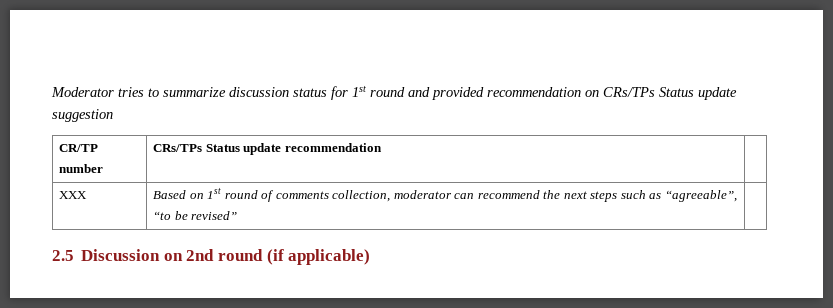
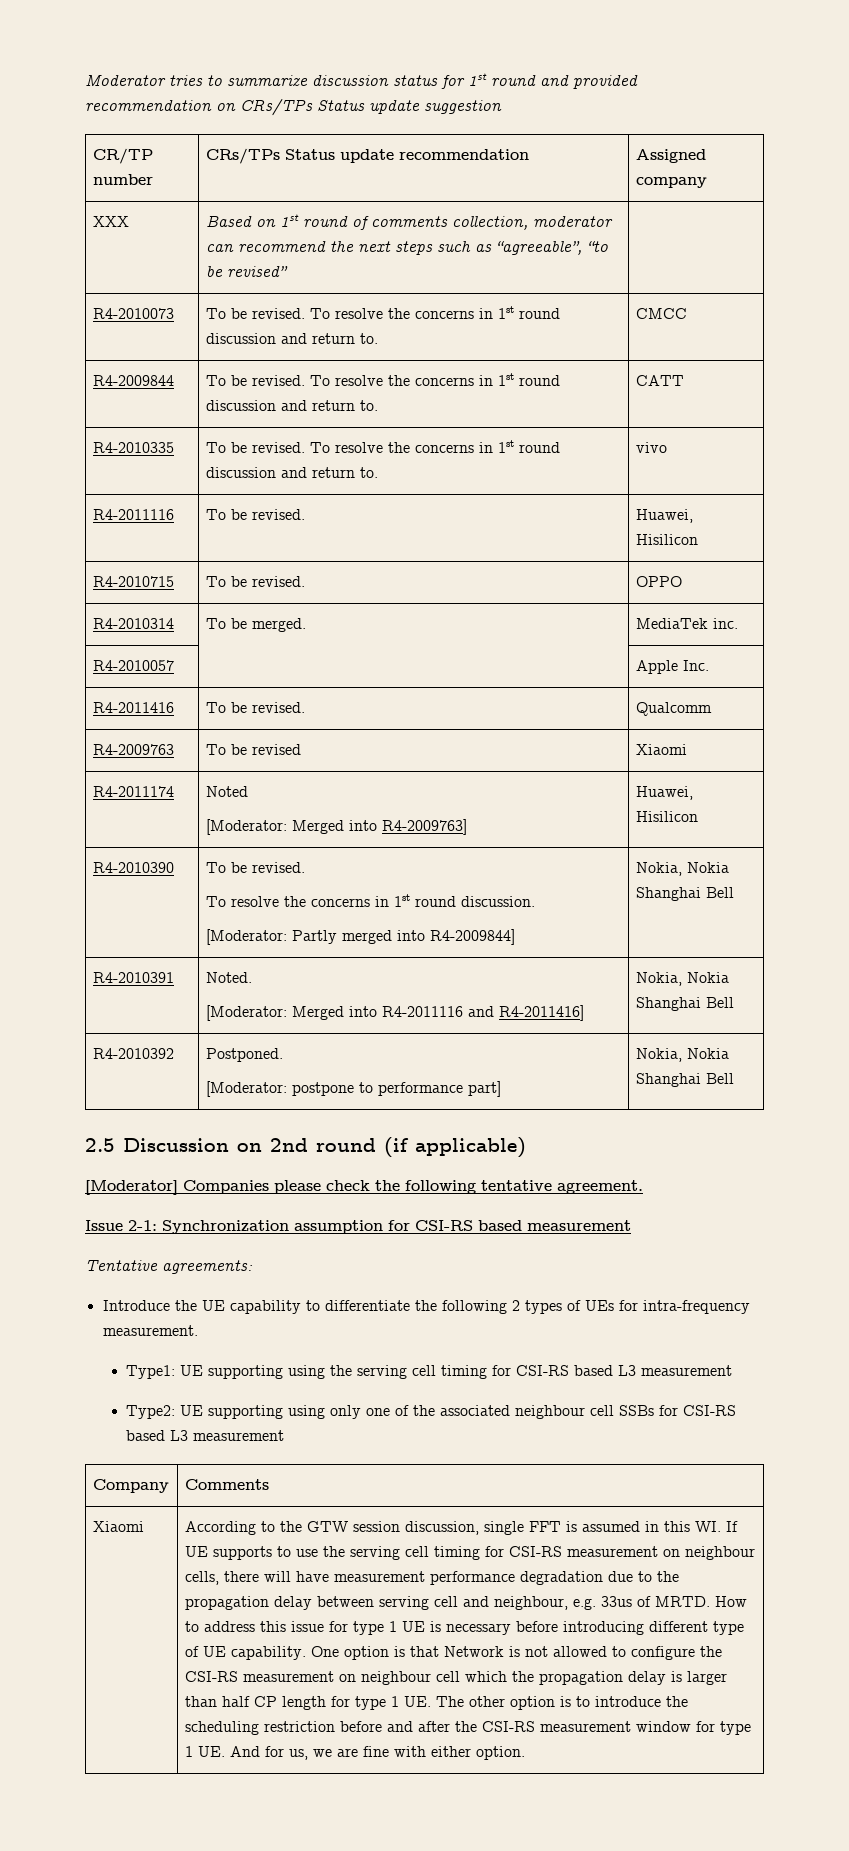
(382, 147) none -> [635,149,706,163] [635,177,707,188] Assigned company
(238, 215) none -> [92,308,174,319] [205,306,560,319] [205,333,378,344] [635,308,687,319] [92,375,174,386] [205,373,560,386] [205,400,378,411] [635,375,684,386] [92,442,174,453] [205,440,560,453] [205,467,378,478] [635,442,667,453] [92,509,174,520] [205,509,305,520] [635,509,693,523] [635,534,698,545] [92,576,174,587] [205,576,305,587] [635,576,682,587] [92,618,174,629] [205,618,306,632] [635,618,738,629] [92,660,174,671] [635,660,709,674] [92,702,174,713] [205,702,305,713] [635,702,712,716] [92,744,174,755] [205,744,301,755] [635,744,687,755] [92,786,174,797] [205,786,248,797] [205,819,467,835] [635,786,693,800] [635,811,698,822] [92,862,174,873] [205,862,305,873] [205,894,535,907] [205,929,515,945] [635,862,729,876] [635,887,734,901] [92,972,174,983] [205,972,252,983] [205,1005,584,1021] [635,972,729,986] [635,997,734,1011] [92,1048,174,1059] [205,1048,283,1062] [205,1081,501,1097] [635,1048,729,1062] [635,1073,734,1087] // R4-2010073 | To be revised. To resolve the concerns in 1st round discussion and return to. | CMCC // R4-2009844 | To be revised. To resolve the concerns in 1st round discussion and return to. | CATT // R4-2010335 | To be revised. To resolve the concerns in 1st round discussion and return to. | vivo // R4-2011116 | To be revised. | Huawei, Hisilicon // R4-2010715 | To be revised. | OPPO // R4-2010314 | To be merged. | MediaTek inc. // R4-2010057 | | Apple Inc. // R4-2011416 | To be revised. | Qualcomm // R4-2009763 | To be revised | Xiaomi // R4-2011174 | Noted // [Moderator: Merged into R4-2009763] | Huawei, Hisilicon // R4-2010390 | To be revised. // To resolve the concerns in 1st round discussion. // [Moderator: Partly merged into R4-2009844] | Nokia, Nokia Shanghai Bell // R4-2010391 | Noted. // [Moderator: Merged into R4-2011116 and R4-2011416] | Nokia, Nokia Shanghai Bell // R4-2010392 | Postponed. // [Moderator: postpone to performance part] | Nokia, Nokia Shanghai Bell
(371, 257) none -> [85,1180,643,1195] [85,1220,631,1234] [85,1260,253,1274] [102,1300,750,1314] [102,1325,198,1336] [126,1365,733,1379] [126,1405,737,1419] [126,1430,285,1441] [92,1479,169,1493] [184,1479,269,1490] [92,1521,144,1532] [184,1521,738,1535] [184,1546,755,1560] [184,1571,679,1585] [184,1596,747,1610] [184,1621,744,1635] [184,1646,722,1660] [184,1671,727,1685] [184,1696,688,1710] [184,1721,751,1735] [184,1746,525,1760] // [Moderator] Companies please check the following tentative agreement. // Issue 2-1: Synchronization assumption for CSI-RS based measurement // Tentative agreements: // Introduce the UE capability to differentiate the following 2 types of UEs for intra-frequency measurement. // Type1: UE supporting using the serving cell timing for CSI-RS based L3 measurement // Type2: UE supporting using only one of the associated neighbour cell SSBs for CSI-RS based L3 measurement // Company | Comments // Xiaomi | According to the GTW session discussion, single FFT is assumed in this WI. If UE supports to use the serving cell timing for CSI-RS measurement on neighbour cells, there will have measurement performance degradation due to the propagation delay between serving cell and neighbour, e.g. 33us of MRTD. How to address this issue for type 1 UE is necessary before introducing different type of UE capability. One option is that Network is not allowed to configure the CSI-RS measurement on neighbour cell which the propagation delay is larger than half CP length for type 1 UE. The other option is to introduce the scheduling restriction before and after the CSI-RS measurement window for type 1 UE. And for us, we are fine with either option.

